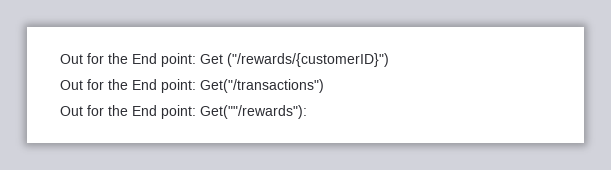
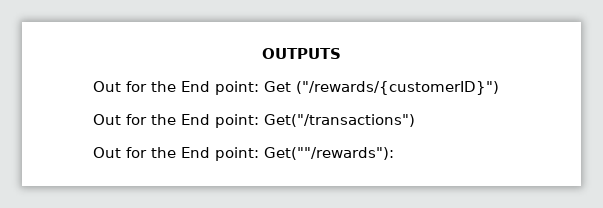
(60, 59) none -> [262,48,341,59] OUTPUTS //

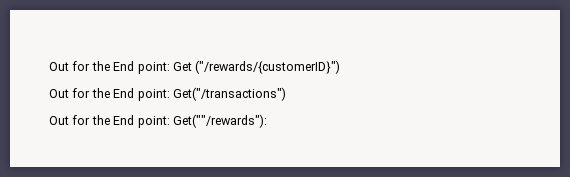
[262,48,341,59] OUTPUTS // -> (49, 66) none

